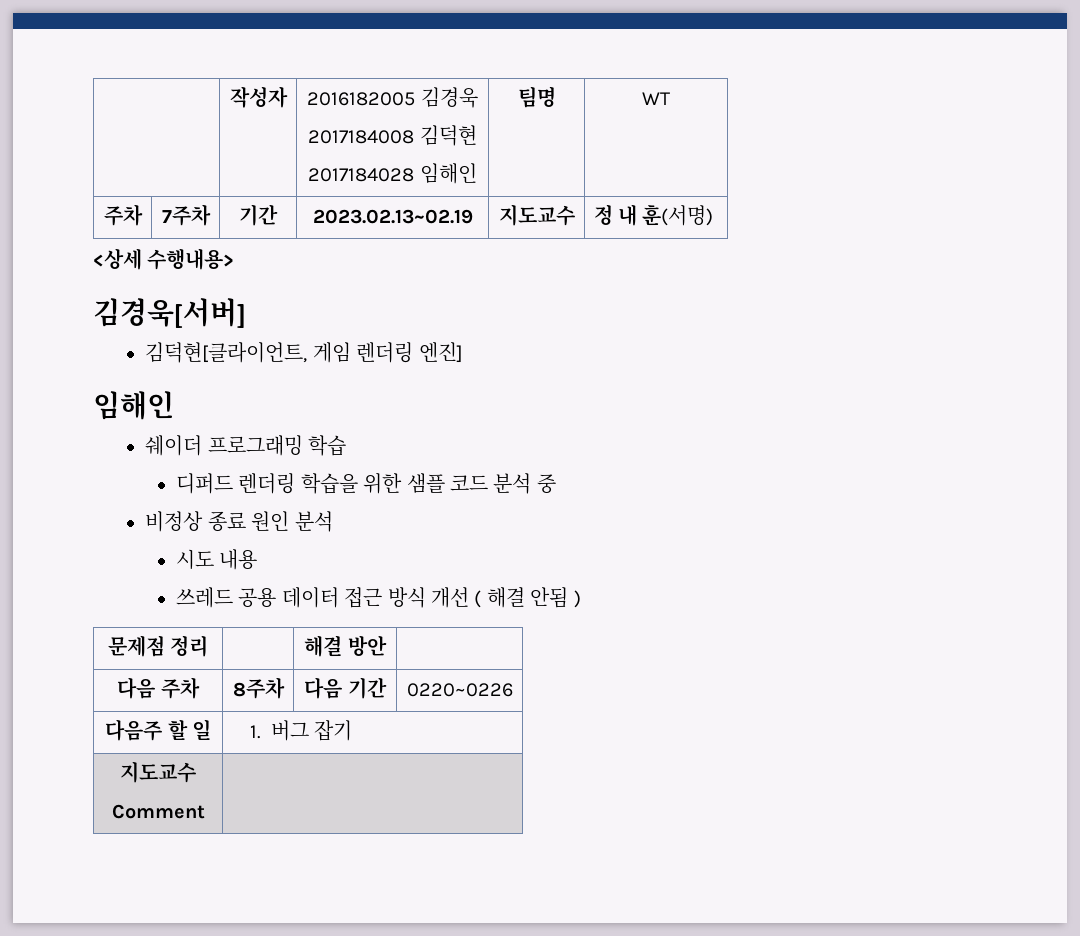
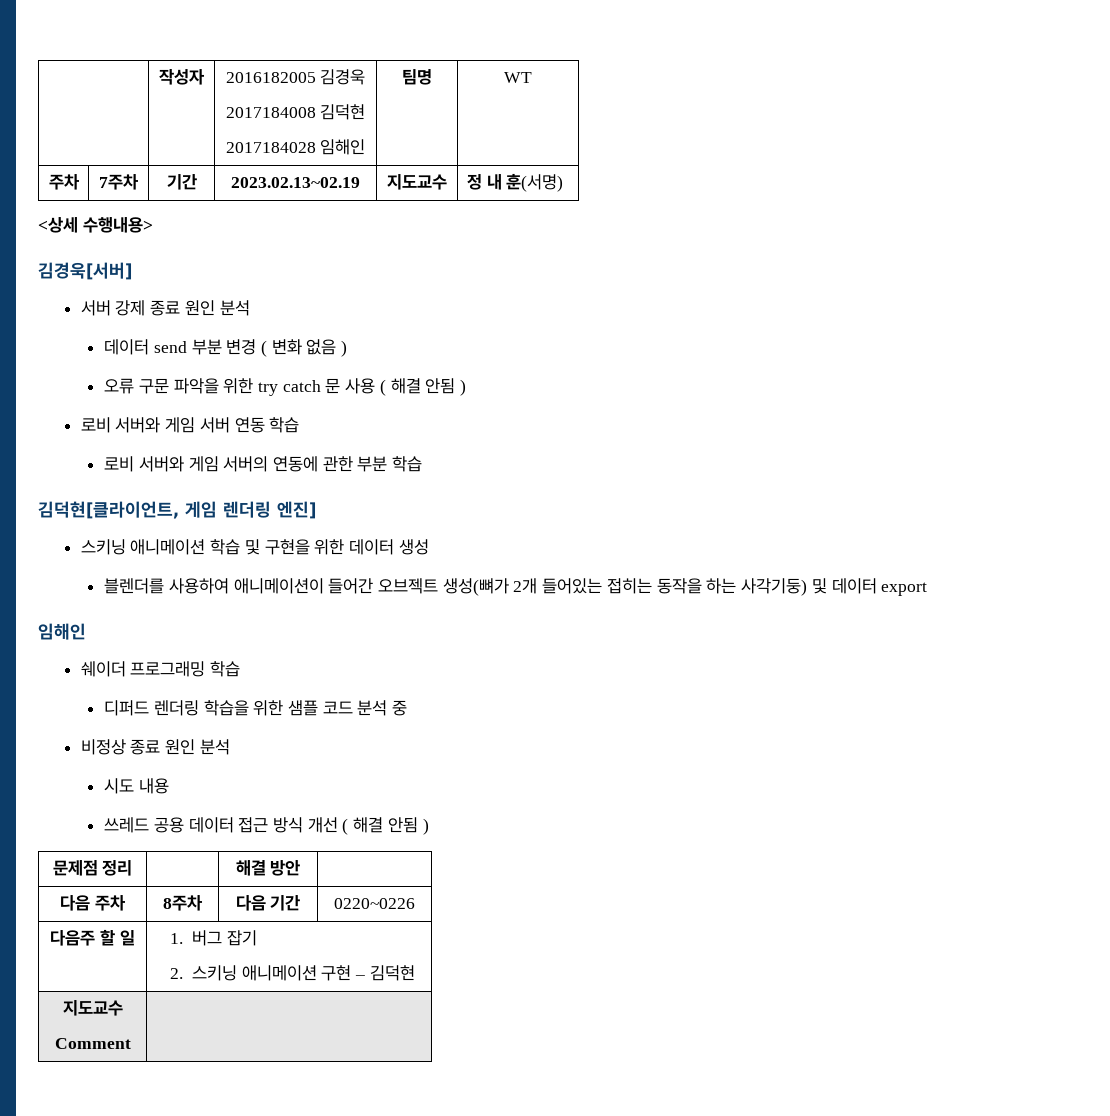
[145,342,463,363] 김덕현[클라이언트, 게임 렌더링 엔진] -> [80,300,250,316] [104,339,348,357] [104,378,467,396] [80,417,300,433] [104,456,423,472] [38,501,316,519] [80,539,429,555] [104,578,928,596] 서버 강제 종료 원인 분석 // 데이터 send 부분 변경 ( 변화 없음 ) // 오류 구문 파악을 위한 try catch 문 사용 ( 해결 안됨 ) // 로비 서버와 게임 서버 연동 학습 // 로비 서버와 게임 서버의 연동에 관한 부분 학습 // 김덕현[클라이언트, 게임 렌더링 엔진] // 스키닝 애니메이션 학습 및 구현을 위한 데이터 생성 // 블렌더를 사용하여 애니메이션이 들어간 오브젝트 생성(뼈가 2개 들어있는 접히는 동작을 하는 사각기둥) 및 데이터 export
(353, 730) none -> [170,965,415,981] // 2. 스키닝 애니메이션 구현 – 김덕현

